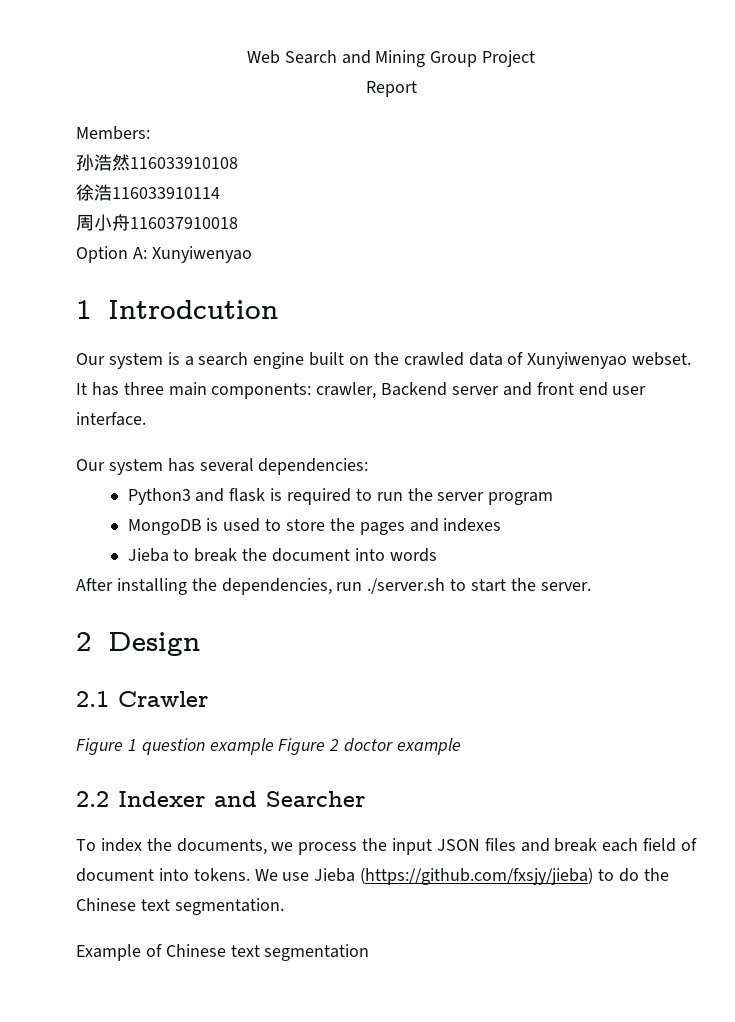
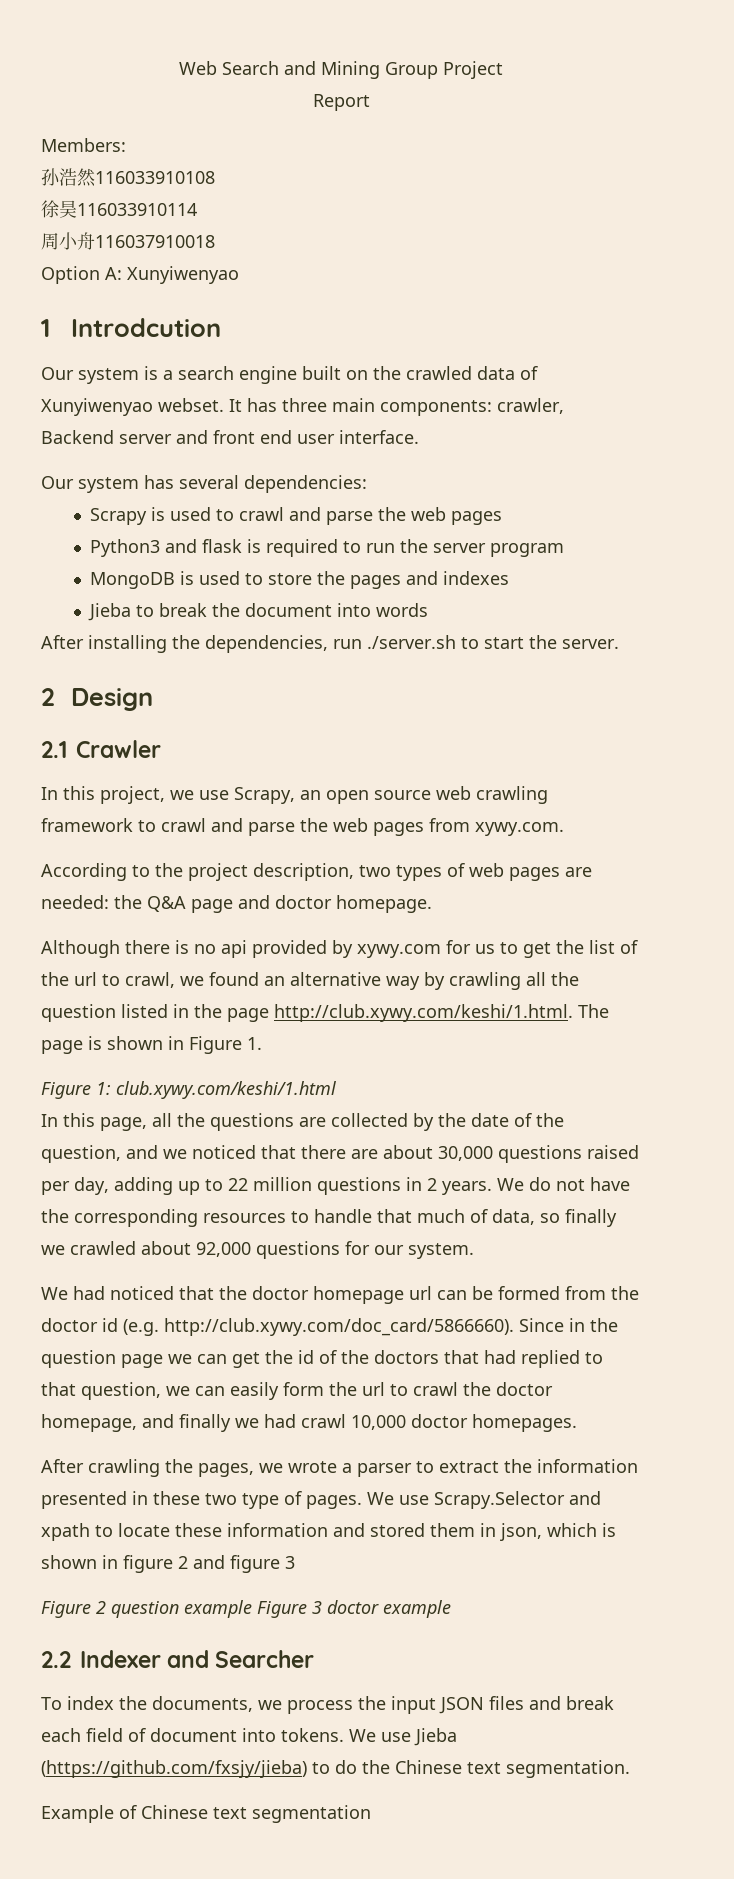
[94,184,112,201] 浩 -> [59,200,77,218] 昊
(369, 466) none -> [90,507,503,525] // Scrapy is used to crawl and parse the web pages
[76,738,137,755] Figure 1 -> [41,786,548,804] [41,818,564,836] [41,863,592,881] [41,895,432,913] [41,940,638,958] [41,972,579,990] [41,1004,609,1022] [41,1036,262,1054] [41,1081,336,1099] [41,1113,564,1131] [41,1145,639,1163] [41,1177,630,1195] [41,1209,617,1227] [41,1241,474,1259] [41,1286,639,1304] [41,1318,618,1336] [41,1350,603,1368] [41,1382,553,1400] [41,1414,577,1432] [41,1459,638,1477] [41,1491,601,1509] [41,1523,616,1541] [41,1555,295,1573] [41,1601,106,1618] In this project, we use Scrapy, an open source web crawling framework to crawl and parse the web pages from xywy.com. // According to the project description, two types of web pages are needed: the Q&A page and doctor homepage. // Although there is no api provided by xywy.com for us to get the list of the url to crawl, we found an alternative way by crawling all the question listed in the page http://club.xywy.com/keshi/1.html. The page is shown in Figure 1. // Figure 1: club.xywy.com/keshi/1.html // In this page, all the questions are collected by the date of the question, and we noticed that there are about 30,000 questions raised per day, adding up to 22 million questions in 2 years. We do not have the corresponding resources to handle that much of data, so finally we crawled about 92,000 questions for our system. // We had noticed that the doctor homepage url can be formed from the doctor id (e.g. http://club.xywy.com/doc_card/5866660). Since in the question page we can get the id of the doctors that had replied to that question, we can easily form the url to crawl the doctor homepage, and finally we had crawl 10,000 doctor homepages. // After crawling the pages, we wrote a parser to extract the information presented in these two type of pages. We use Scrapy.Selector and xpath to locate these information and stored them in json, which is shown in figure 2 and figure 3 // Figure 2
[329,739,340,751] 2 -> [312,1601,322,1614] 3

